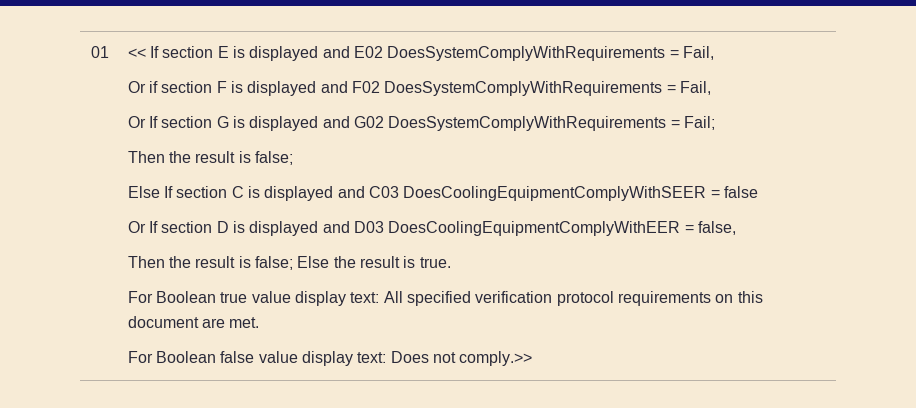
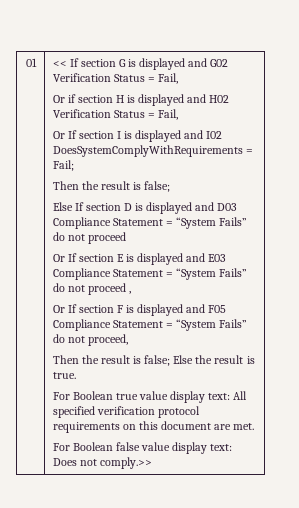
[217,46,714,61] [127,81,711,96] [127,116,213,128] E is displayed and E02 DoesSystemComplyWithRequirements = Fail, // Or if section F is displayed and F02 DoesSystemComplyWithRequirements = Fail, // Or If section -> (116, 63) none
(384, 122) none -> [52,73,178,84] [52,94,230,106] [52,109,178,120] [52,130,223,142] Verification Status = Fail, // Or if section H is displayed and H02 Verification Status = Fail, // Or If section I is displayed and I02
[231,186,758,201] [127,221,213,233] C is displayed and C03 DoesCoolingEquipmentComplyWithSEER = false // Or If section -> (121, 207) none
[388,221,736,236] DoesCoolingEquipmentComplyWithEER = false, -> [52,217,248,229] [52,232,126,244] [52,253,227,265] [52,268,248,280] [52,283,131,295] [52,304,227,316] [52,319,248,331] [52,334,128,346] Compliance Statement = “System Fails” do not proceed // Or If section E is displayed and E03 Compliance Statement = “System Fails” do not proceed , // Or If section F is displayed and F05 Compliance Statement = “System Fails” do not proceed,

